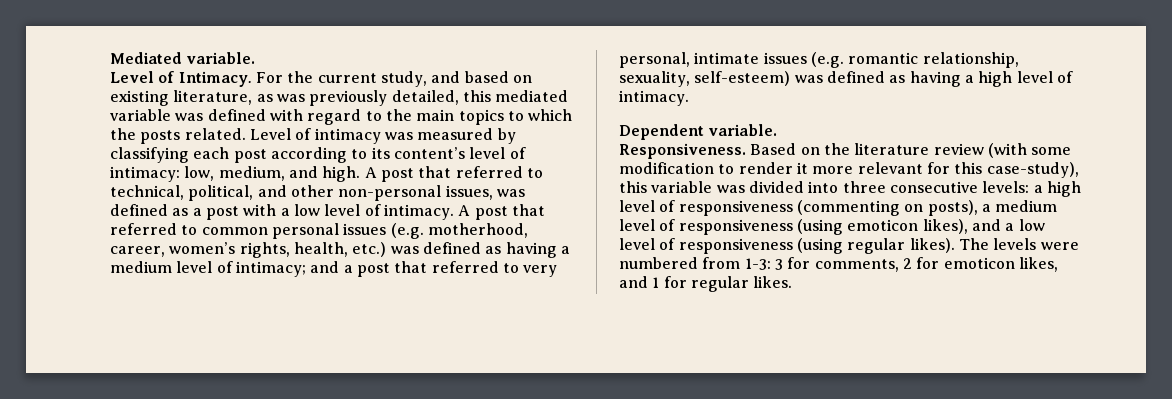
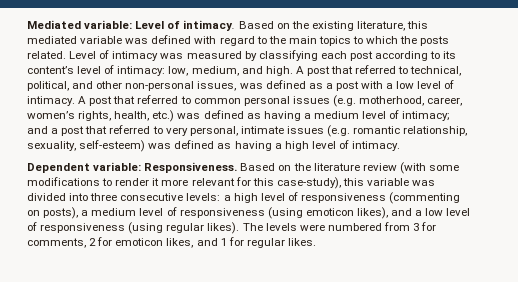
[186,52,256,64] [110,71,532,87] [110,90,459,106] variable. // Level of Intimacy. For the current study, and based on existing literature, as was previously detailed, -> [84,20,405,31] variable: Level of intimacy. Based on the existing literature,
[708,124,778,136] variable. // -> [93,162,142,171] variable:
[619,162,714,174] modification -> [27,177,100,186] modifications
[744,258,771,270] 1-3: -> (410, 226) none

